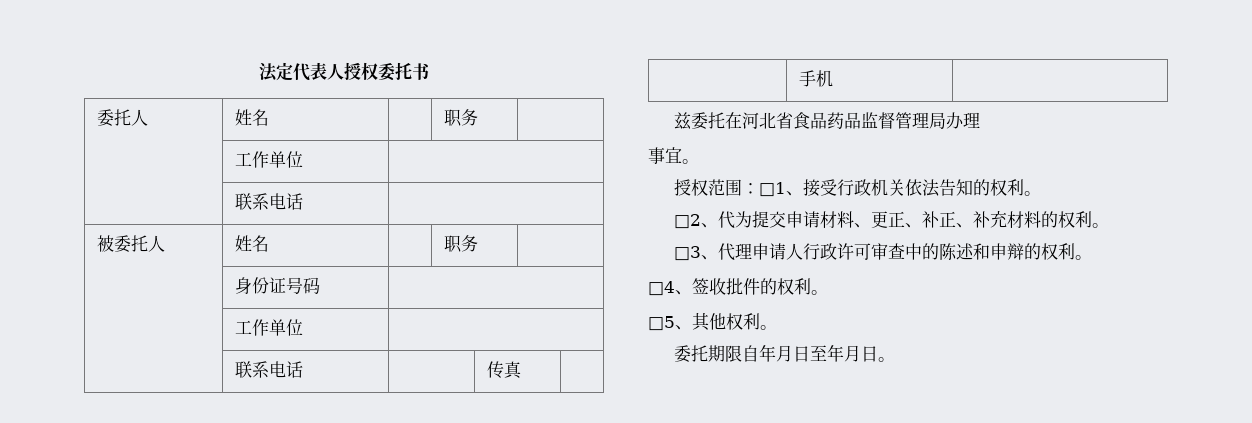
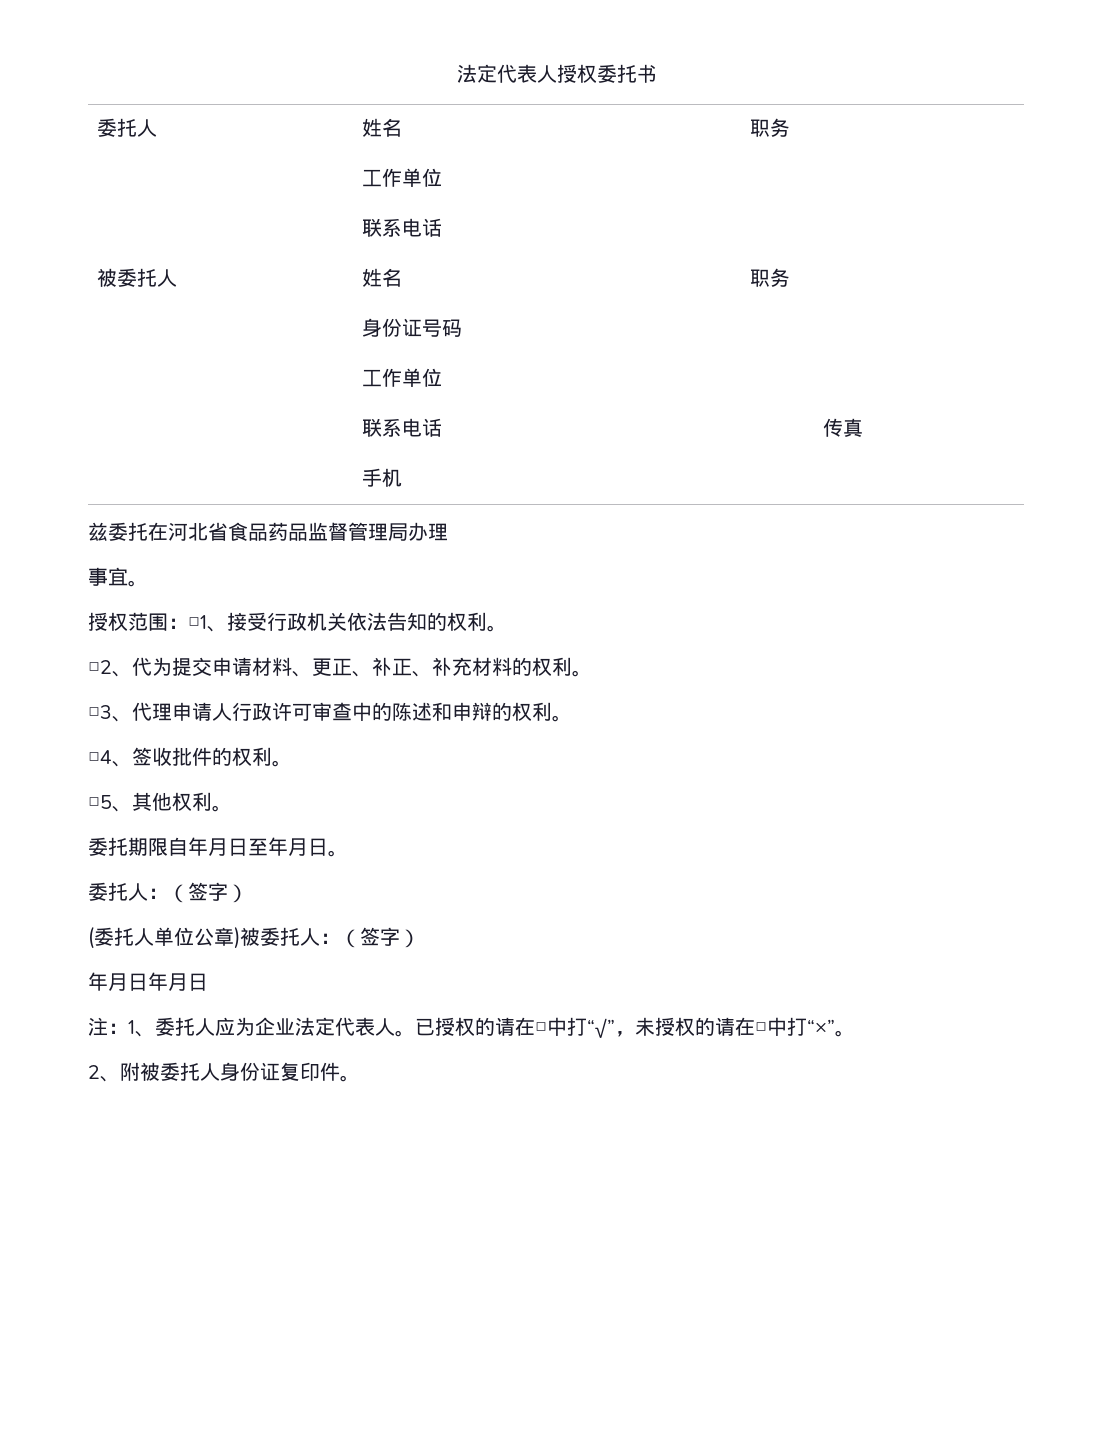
(895, 359) none -> [88,882,248,903] [88,926,420,949] [88,972,208,991] [88,1017,855,1038] [88,1062,360,1082] // 委托人：（签字） // (委托人单位公章)被委托人：（签字） // 年月日年月日 // 注：1、委托人应为企业法定代表人。已授权的请在□中打“√”，未授权的请在□中打“×”。 // 2、附被委托人身份证复印件。

